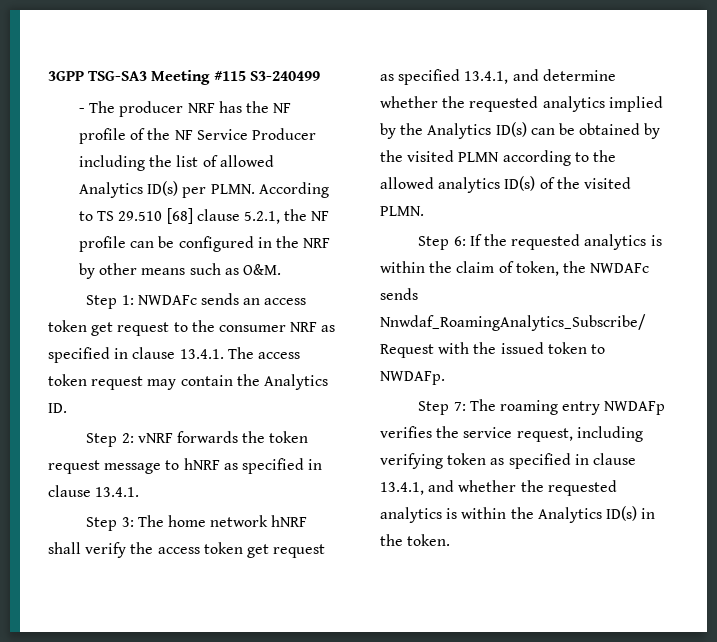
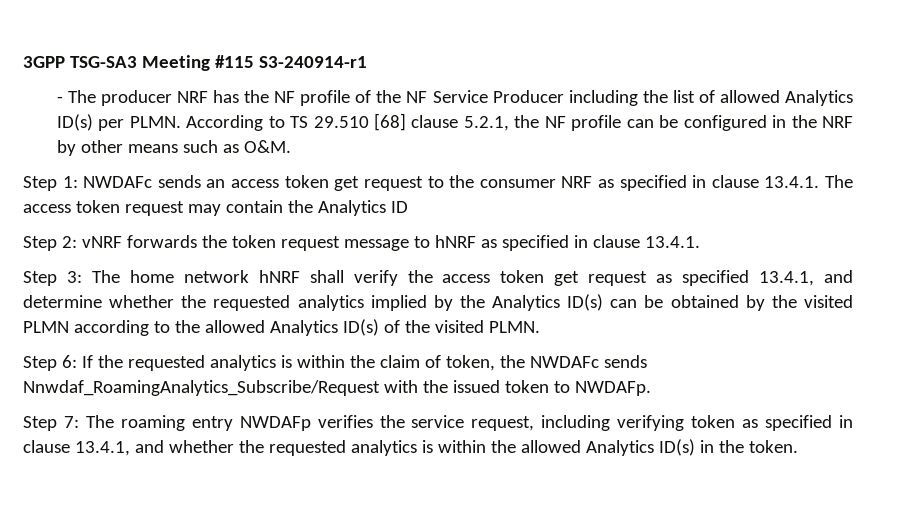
[249,71,320,81] S3-240499 -> [258,56,367,68] S3-240914-r1
[48,403,67,413] ID. -> [390,201,408,213] ID
[438,177,501,193] analytics -> [269,320,338,336] Analytics
(534, 513) none -> [520,440,581,453] allowed

